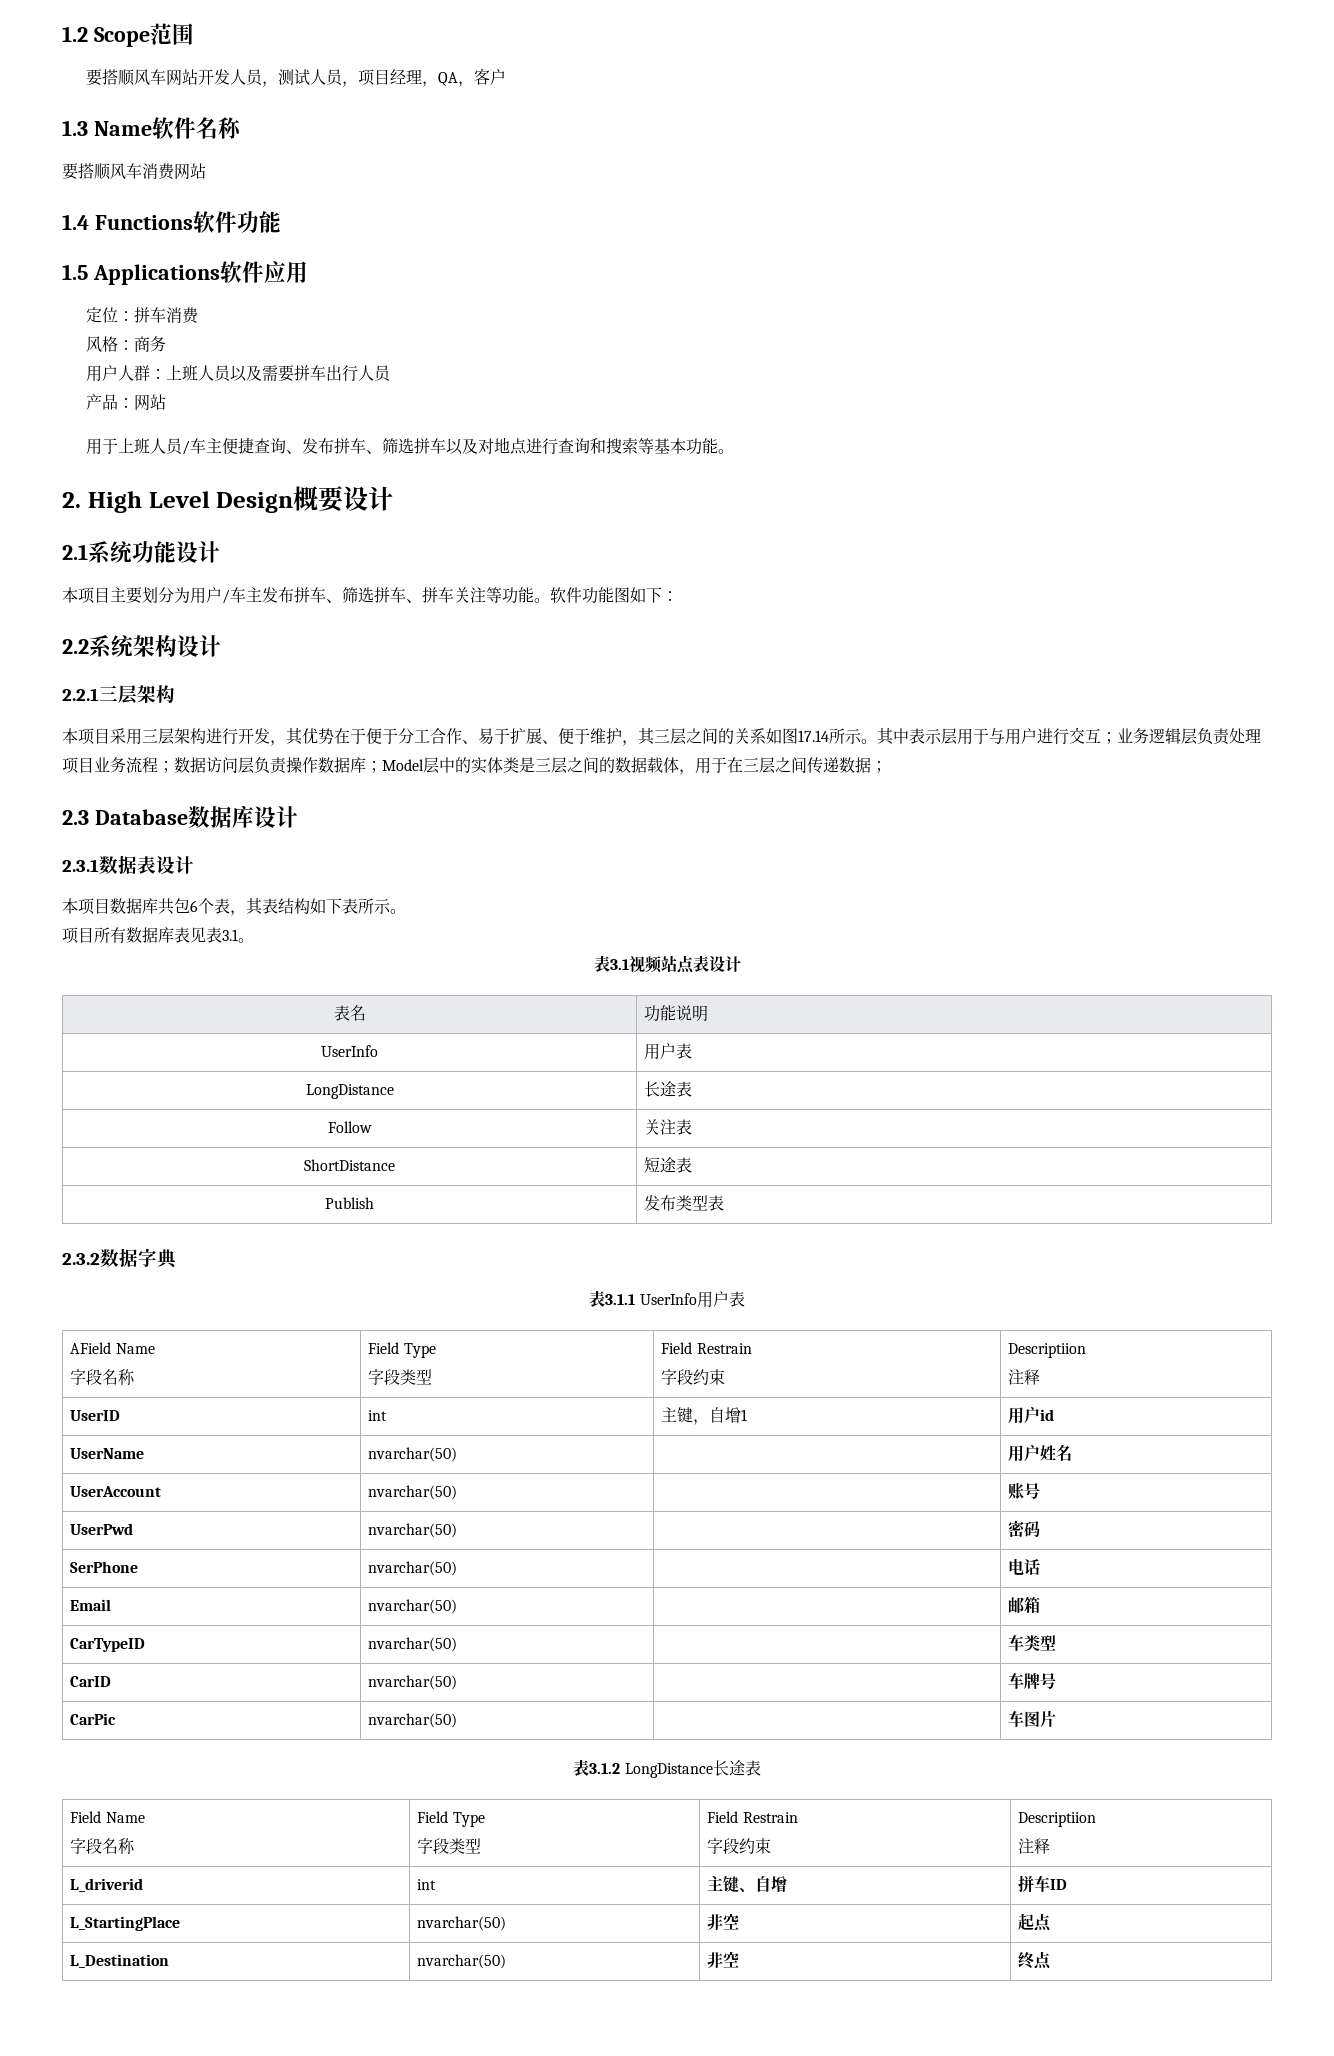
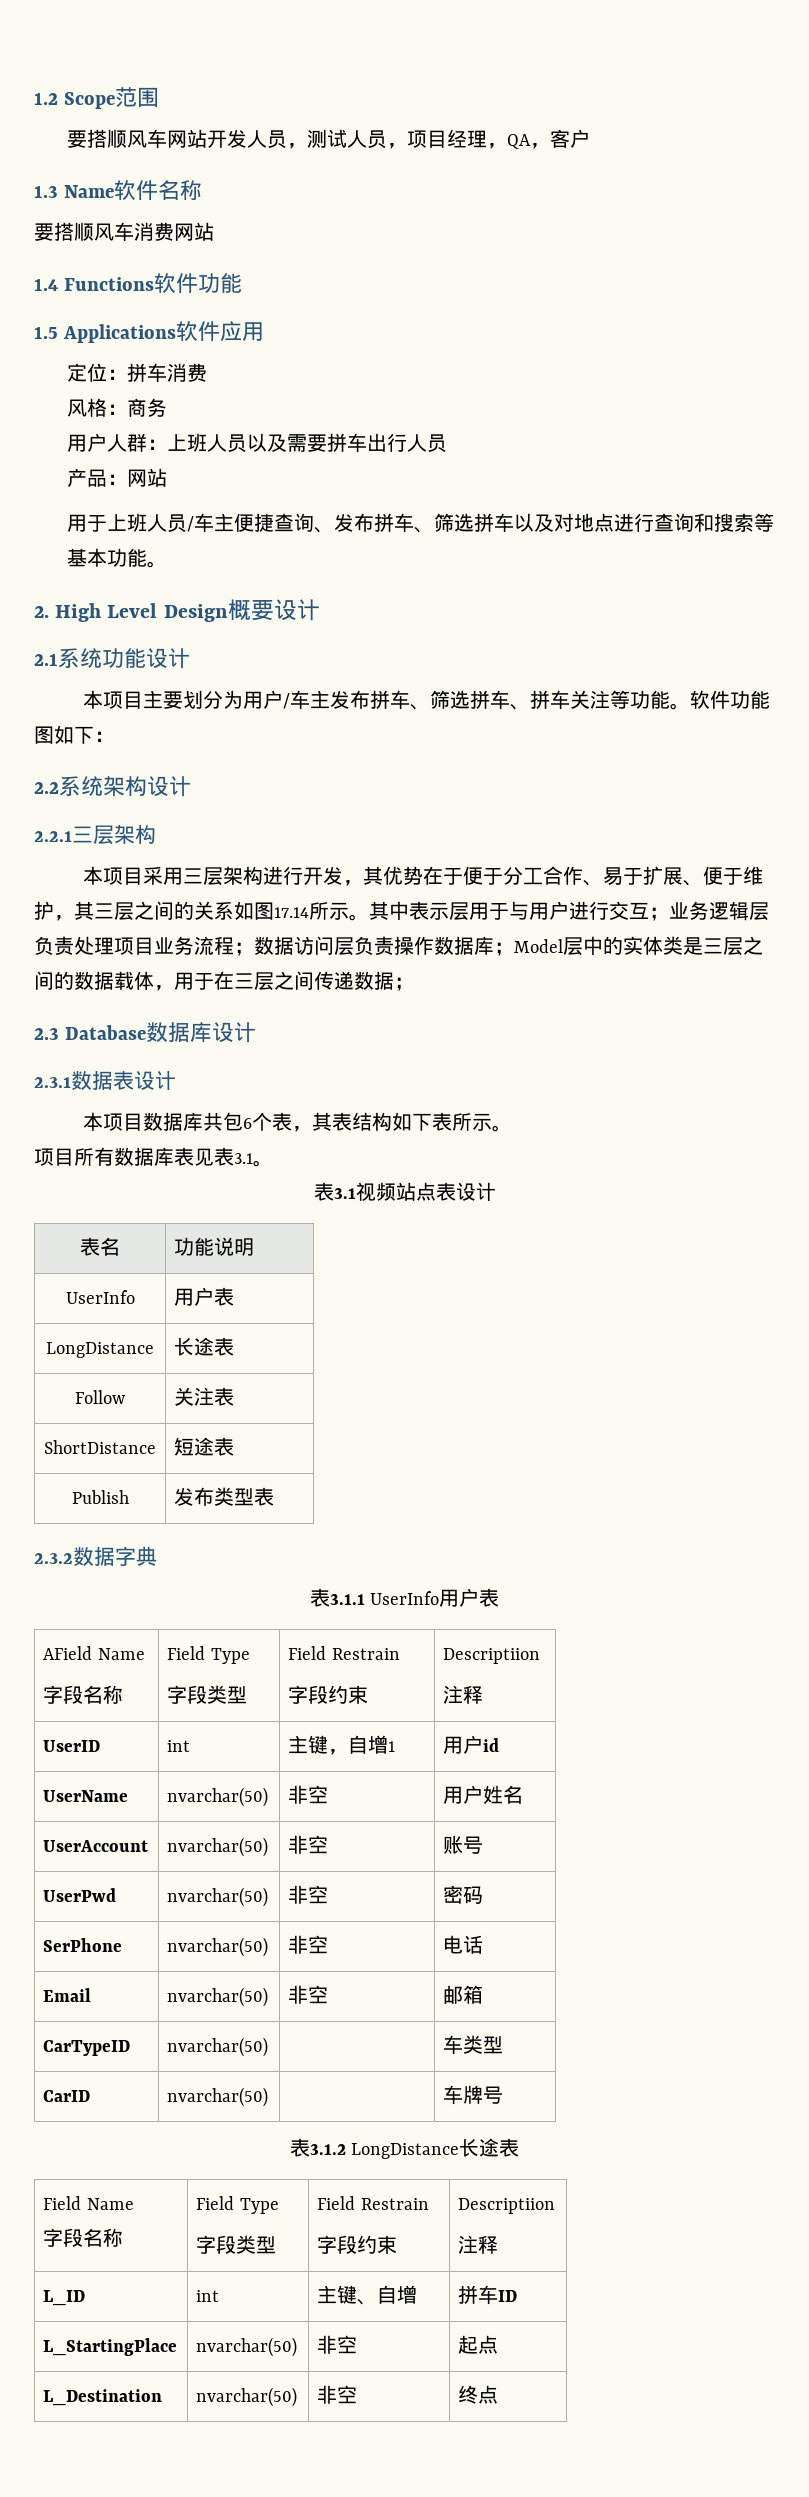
(458, 1454) none -> [288,1785,329,1804] 非空
(458, 1492) none -> [288,1835,329,1854] 非空
(458, 1530) none -> [288,1885,329,1904] 非空
(458, 1568) none -> [288,1935,329,1954] 非空
(458, 1606) none -> [288,1985,329,2004] 非空
[70,1713,117,1725] [368,1713,458,1728] [1008,1710,1057,1727] // CarPic | nvarchar(50) | | 车图片 -> (504, 2095) none
[70,1878,144,1892] L_driverid -> [43,2290,86,2306] L_ID

